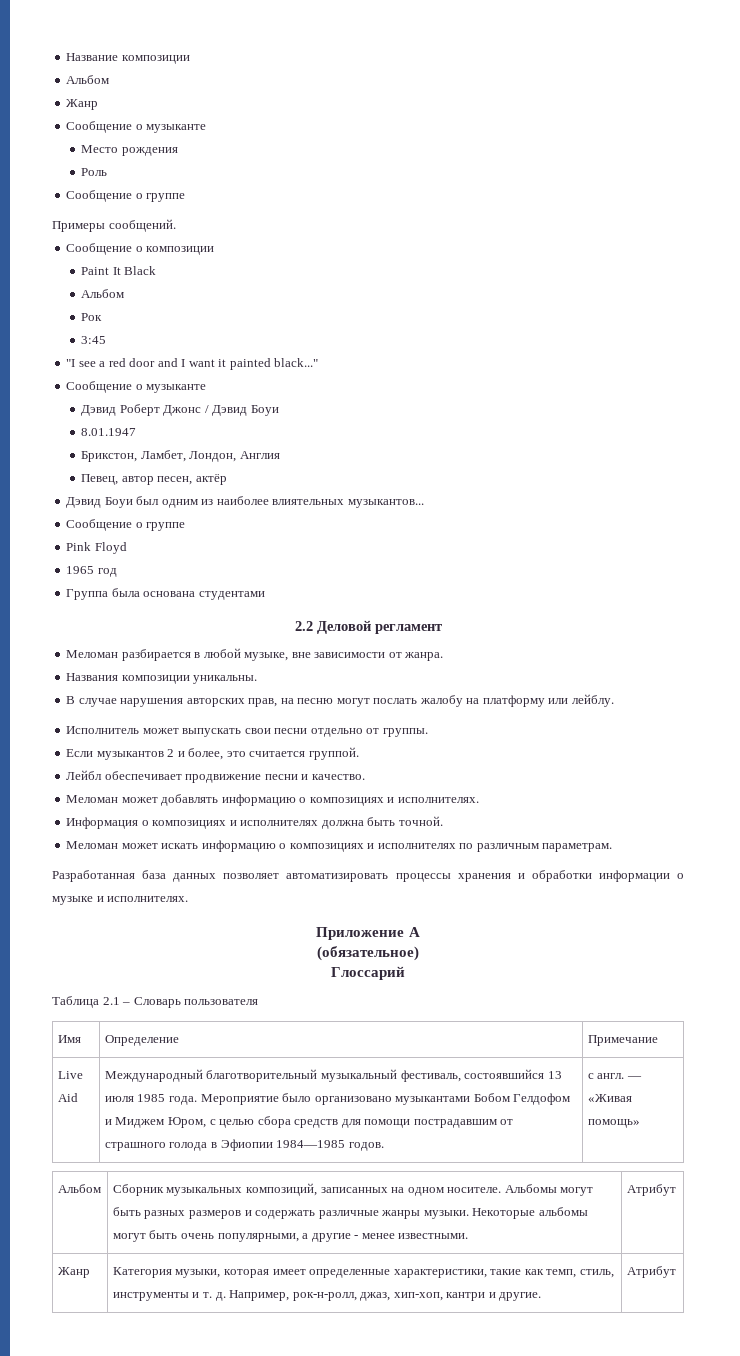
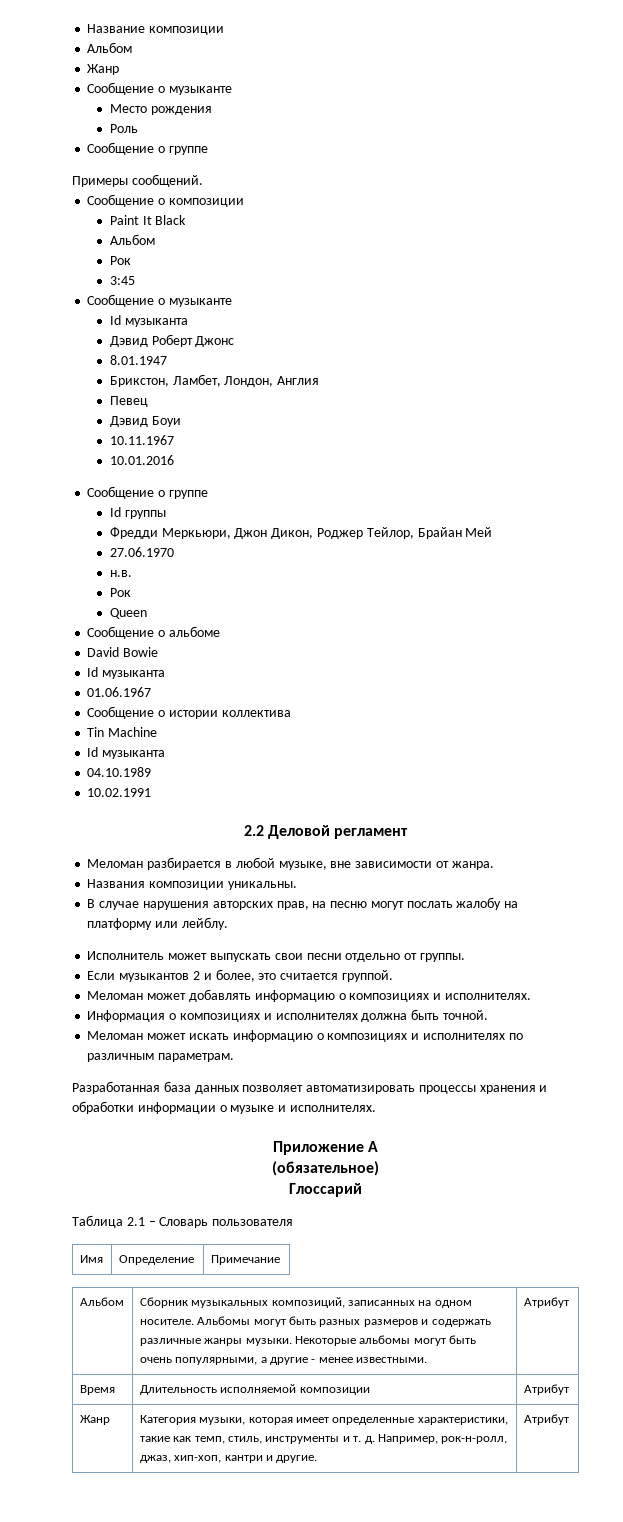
[66,358,319,370] [66,381,207,393] // "I see a red door and I want it painted black..." // Сообщение о музыканте -> [87,294,232,307] [109,315,188,327] // Сообщение о музыканте // Id музыканта
[204,405,279,416] / Дэвид Боуи -> (235, 341) none
[81,474,227,485] [66,496,424,508] [66,519,186,531] [66,542,127,554] [66,566,117,577] [66,588,265,600] Певец, автор песен, актёр // Дэвид Боуи был одним из наиболее влиятельных музыкантов... // Сообщение о группе // Pink Floyd // 1965 год // Группа была основана студентами -> [109,396,148,407] [109,416,181,427] [109,435,174,445] [109,455,174,465] [87,486,208,499] [109,507,166,519] [109,527,493,539] [109,547,174,557] [109,570,132,577] [109,588,131,597] [109,608,147,619] [87,626,220,639] [87,647,159,657] [87,667,166,679] [87,687,152,697] [87,706,291,719] [87,727,158,737] [87,747,166,759] [87,767,152,777] [87,788,152,797] Певец // Дэвид Боуи // 10.11.1967 // 10.01.2016 // Сообщение о группе // Id группы // Фредди Меркьюри, Джон Дикон, Роджер Тейлор, Брайан Мей // 27.06.1970 // н.в. // Рок // Queen // Сообщение о альбоме // David Bowie // Id музыканта // 01.06.1967 // Сообщение о истории коллектива // Tin Machine // Id музыканта // 04.10.1989 // 10.02.1991
[66,770,365,783] // Лейбл обеспечивает продвижение песни и качество. -> (393, 976) none
[57,1071,83,1079] [57,1093,78,1102] [104,1069,562,1082] [104,1093,571,1105] [104,1116,514,1128] [104,1139,384,1151] [587,1073,642,1079] [587,1094,632,1102] [587,1119,640,1128] // Live Aid | Международный благотворительный музыкальный фестиваль, состоявшийся 13 июля 1985 года. Мероприятие было организовано музыкантами Бобом Гелдофом и Миджем Юром, с целью сбора средств для помощи пострадавшим от страшного голода в Эфиопии 1984—1985 годов. | с англ. — «Живая помощь» -> (280, 1260) none
(676, 1190) none -> [79,1385,115,1395] [139,1384,370,1395] [523,1384,569,1395] // Время | Длительность исполняемой композиции | Атрибут

